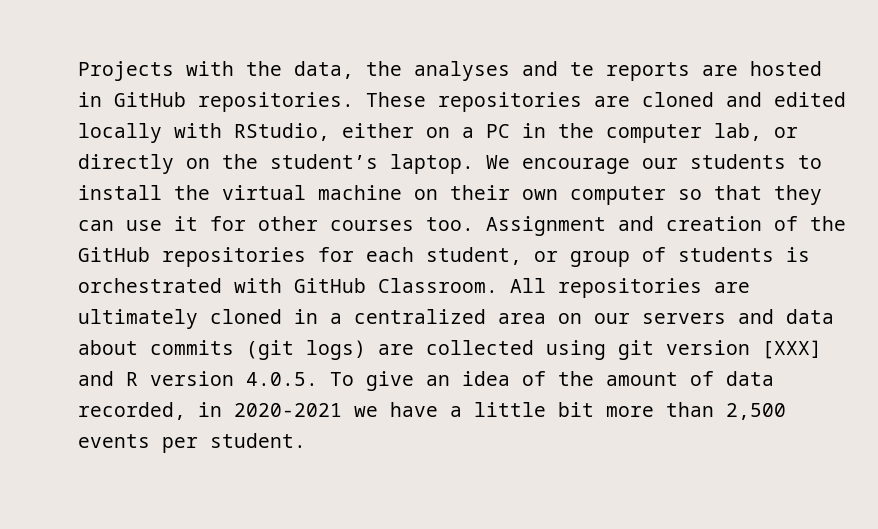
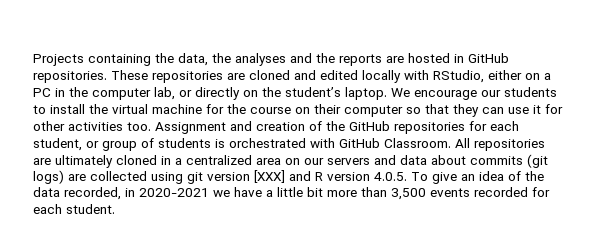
[186,61,234,76] with -> [88,54,151,66] containing
[570,62,594,76] te -> [316,53,335,63] the
(402, 192) none -> [206,104,291,114] for the course
[522,189,558,200] own -> (341, 109) none
[330,220,414,231] courses -> [68,122,123,131] activities
[606,371,714,386] amount of -> (544, 176) none
[726,403,786,420] [78,434,198,453] 2,500 events per -> [391,187,550,200] [33,204,62,214] 3,500 events recorded for each

